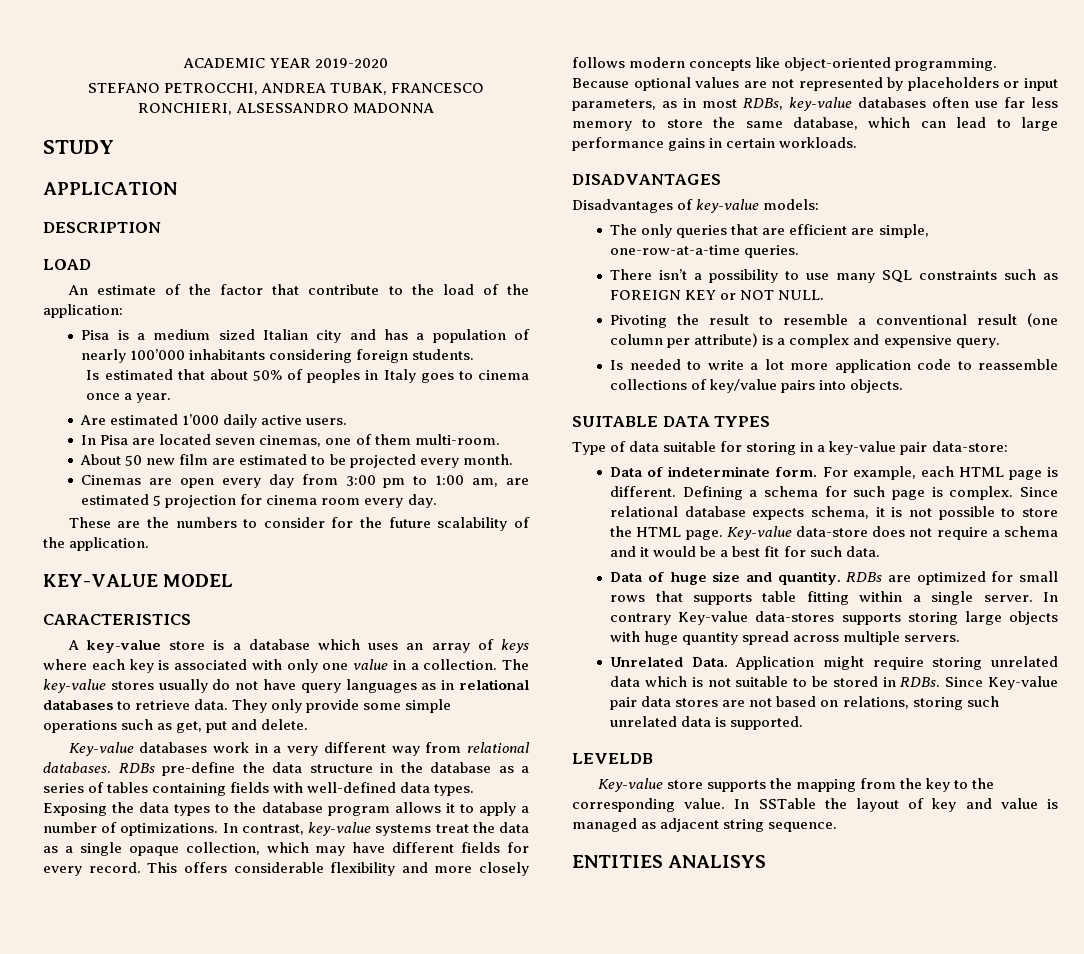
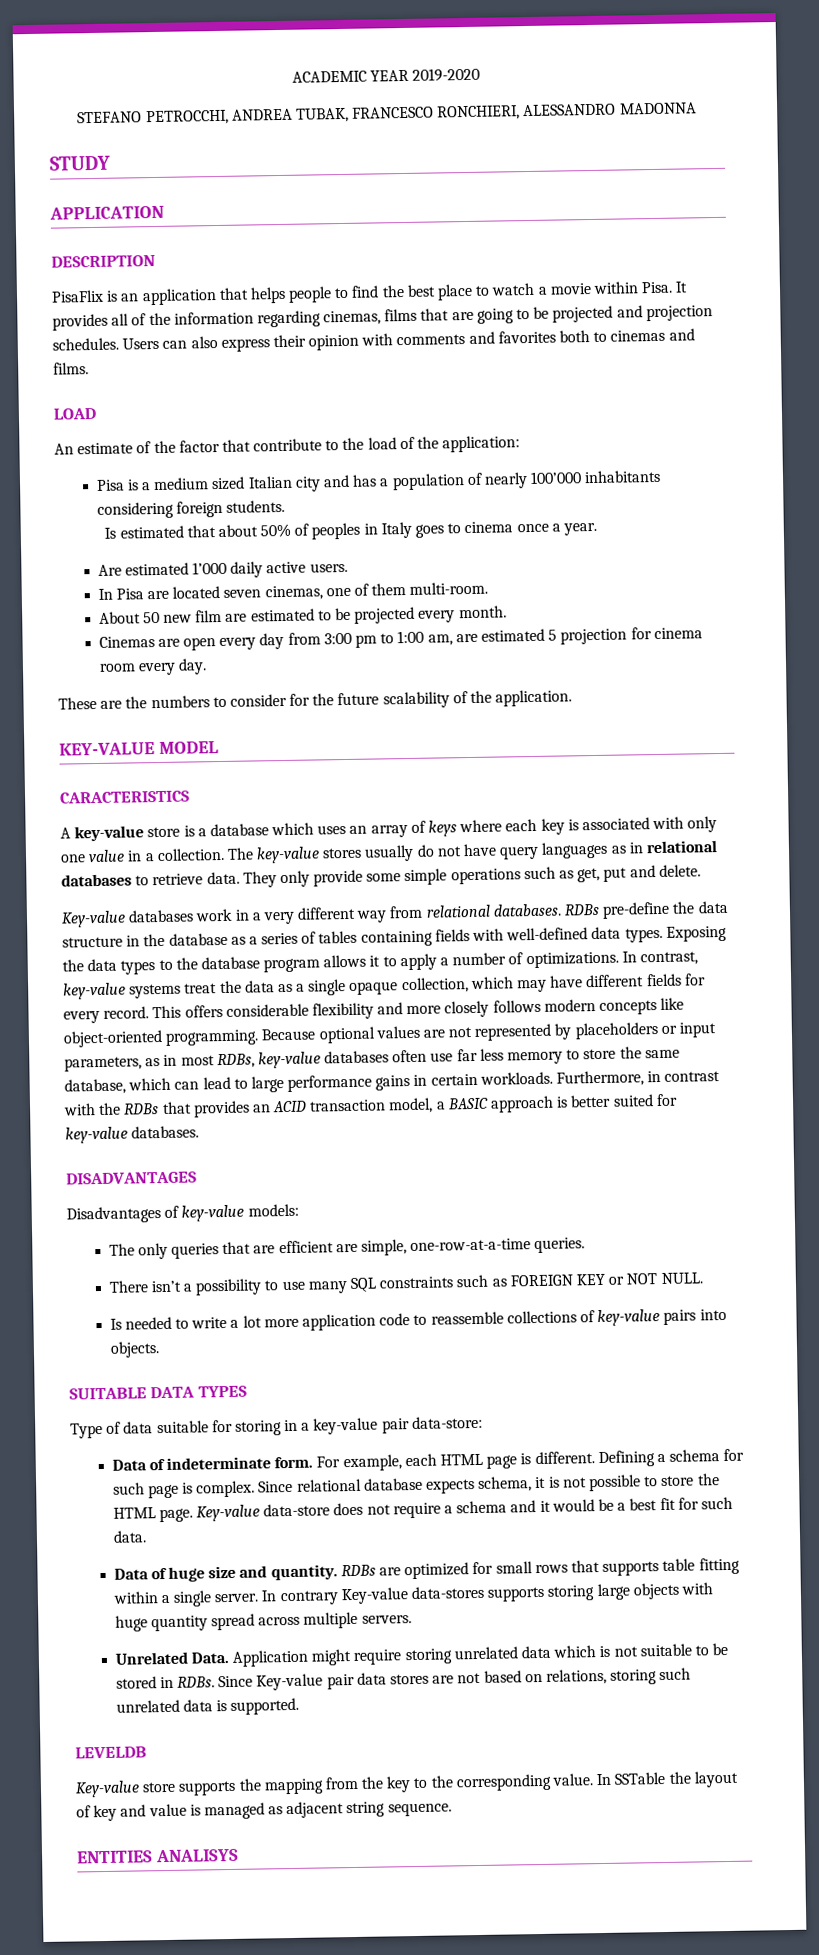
[235,103,349,113] ALSESSANDRO -> [523,103,617,117] ALESSANDRO
(161, 227) none -> [51,281,689,306] [52,305,713,331] [52,328,695,352] [53,362,89,375] // PisaFlix is an application that helps people to find the best place to watch a movie within Pisa. It provides all of the information regarding cinemas, films that are going to be projected and projection schedules. Users can also express their opinion with comments and favorites both to cinemas and films.
(858, 142) none -> [556,1070,721,1087] [63,1093,678,1118] [65,1125,200,1144] Furthermore, in contrast with the RDBs that provides an ACID transaction model, a BASIC approach is better suited for key-value databases.
[610,313,1058,328] [610,333,1000,348] // Pivoting the result to resemble a conventional result (one column per attribute) is a complex and expensive query. -> (703, 1278) none
[710,379,778,393] key/value -> [597,1309,661,1327] key-value

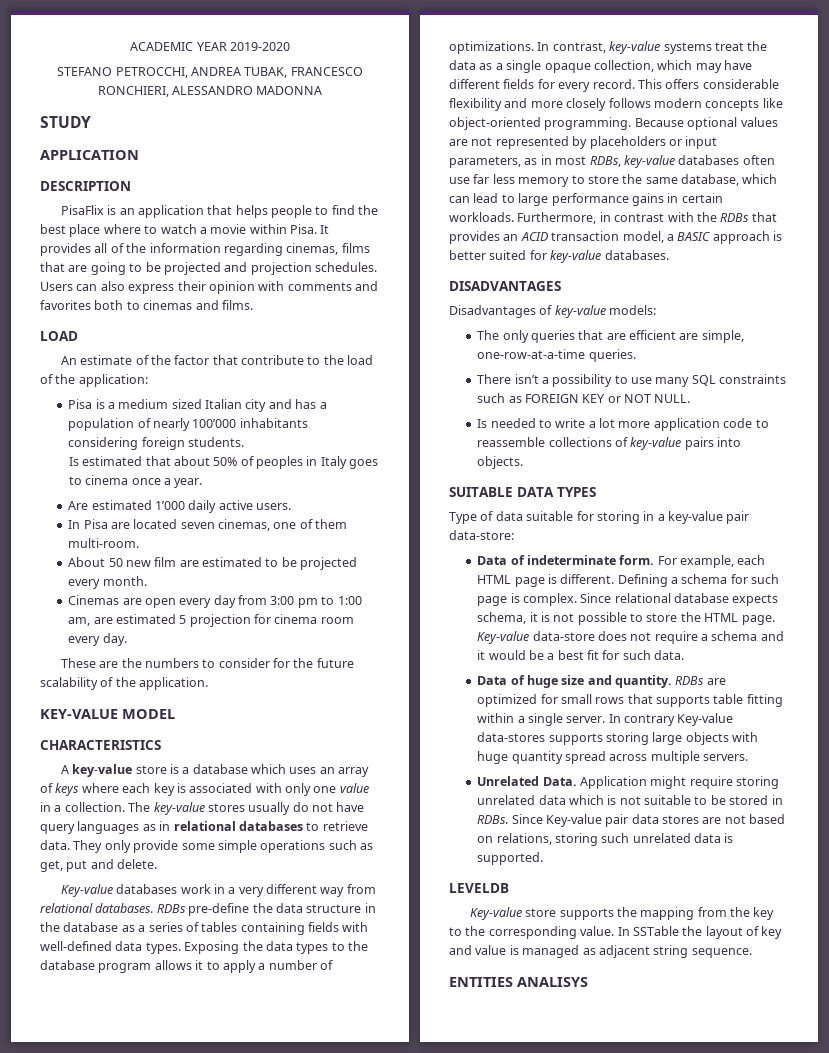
(474, 292) none -> [103,224,141,234] where
[59,790,190,804] CARACTERISTICS -> [40,740,161,750] CHARACTERISTICS

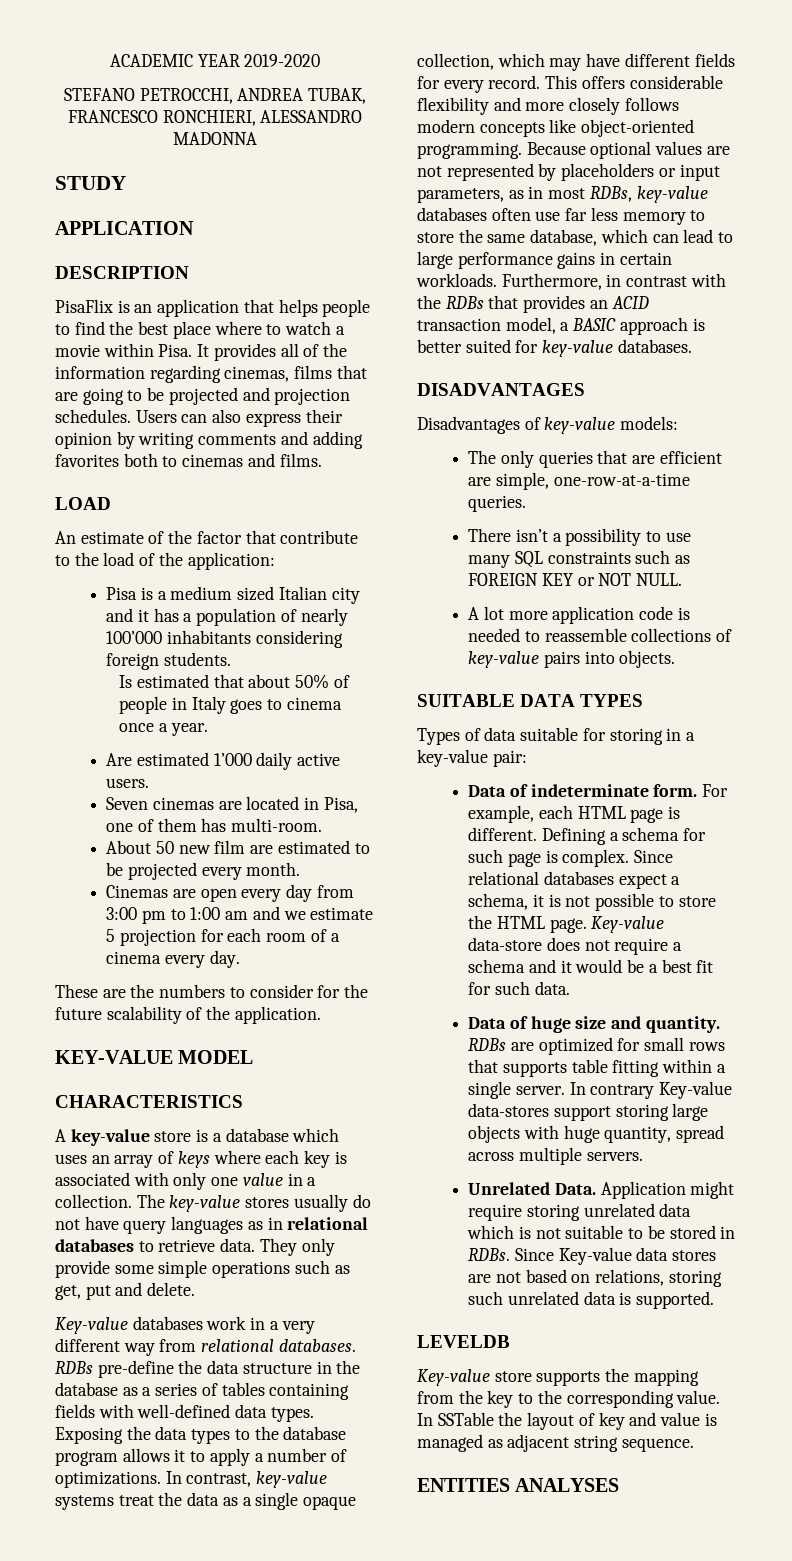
[258,281,285,291] with -> [116,431,195,449] by writing
(378, 286) none -> [312,431,363,449] adding
(292, 404) none -> [138,609,150,622] it
[256,456,304,469] peoples -> [119,696,168,714] people
[68,519,271,531] In Pisa are located seven cinemas, -> [106,796,358,813] Seven cinemas are located in Pisa,
(348, 524) none -> [201,818,227,832] has
[68,614,354,627] am, are estimated 5 projection for cinema room -> [225,906,374,920] [106,928,340,946] [106,951,162,964] am and we estimate 5 projection for each room of a cinema
[477,418,596,428] Is needed to write a -> [468,607,480,620] A
(753, 423) none -> [677,607,690,620] [468,628,521,642] is needed
[449,512,477,524] Type -> [417,728,460,745] Types
[726,511,750,524] [449,530,514,540] pair data-store: -> [492,750,527,767] pair:
[674,593,779,606] database expects -> [544,871,681,889] databases expect a
[548,733,603,745] supports -> [554,1106,612,1121] support
[511,751,563,764] quantity -> [604,1126,672,1143] quantity,
[605,814,629,827] pair -> (632, 1256) none
[517,977,588,987] ANALISYS -> [515,1478,620,1492] ANALYSES

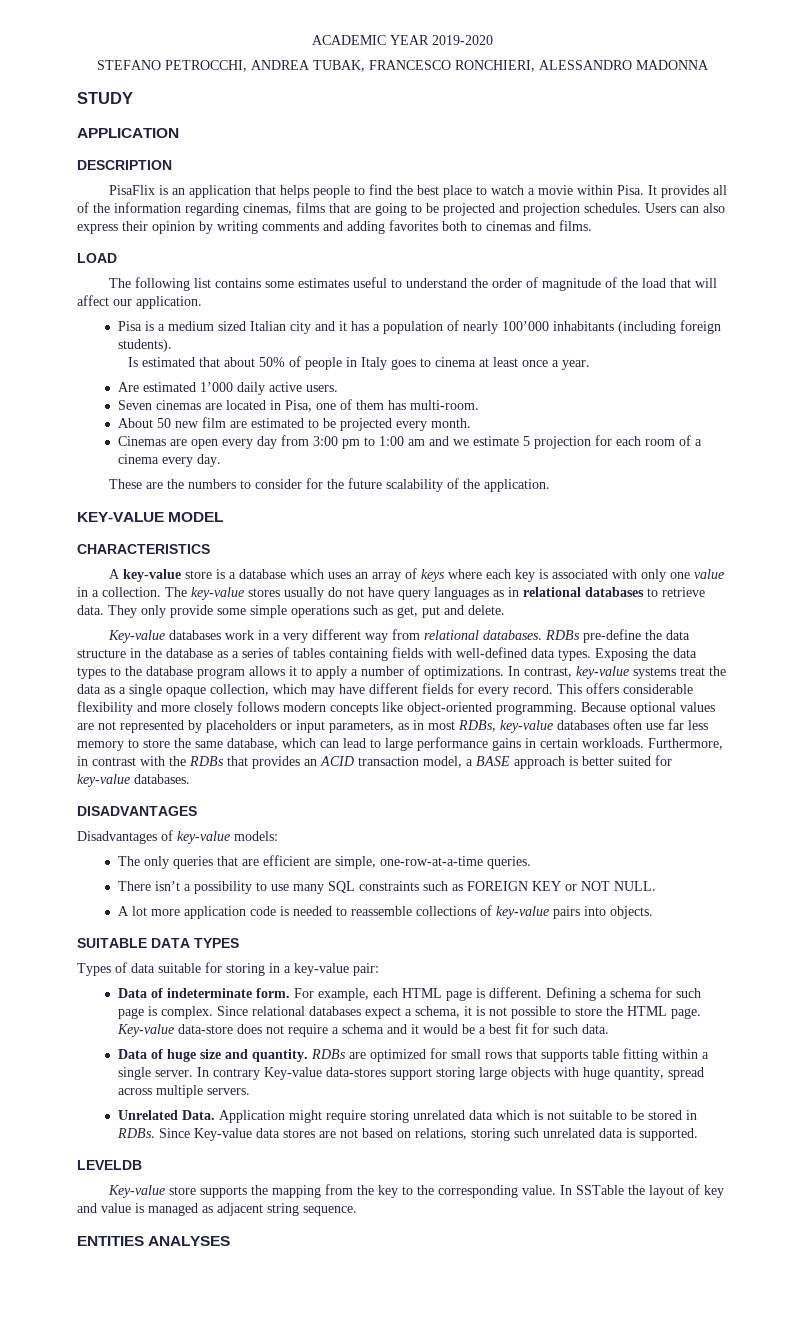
[214,321,262,335] where -> (472, 191) none
[55,530,359,544] [55,552,275,570] An estimate of the factor that contribute to the load of the application: -> [108,277,717,291] [77,295,202,309] The following list contains some estimates useful to understand the order of magnitude of the load that will affect our application.
[255,630,343,648] [106,652,232,670] considering foreign students. -> [617,320,721,334] [117,339,172,352] (including foreign students).
(342, 703) none -> [478,357,518,367] at least
[572,318,617,331] BASIC -> [476,756,510,766] BASE

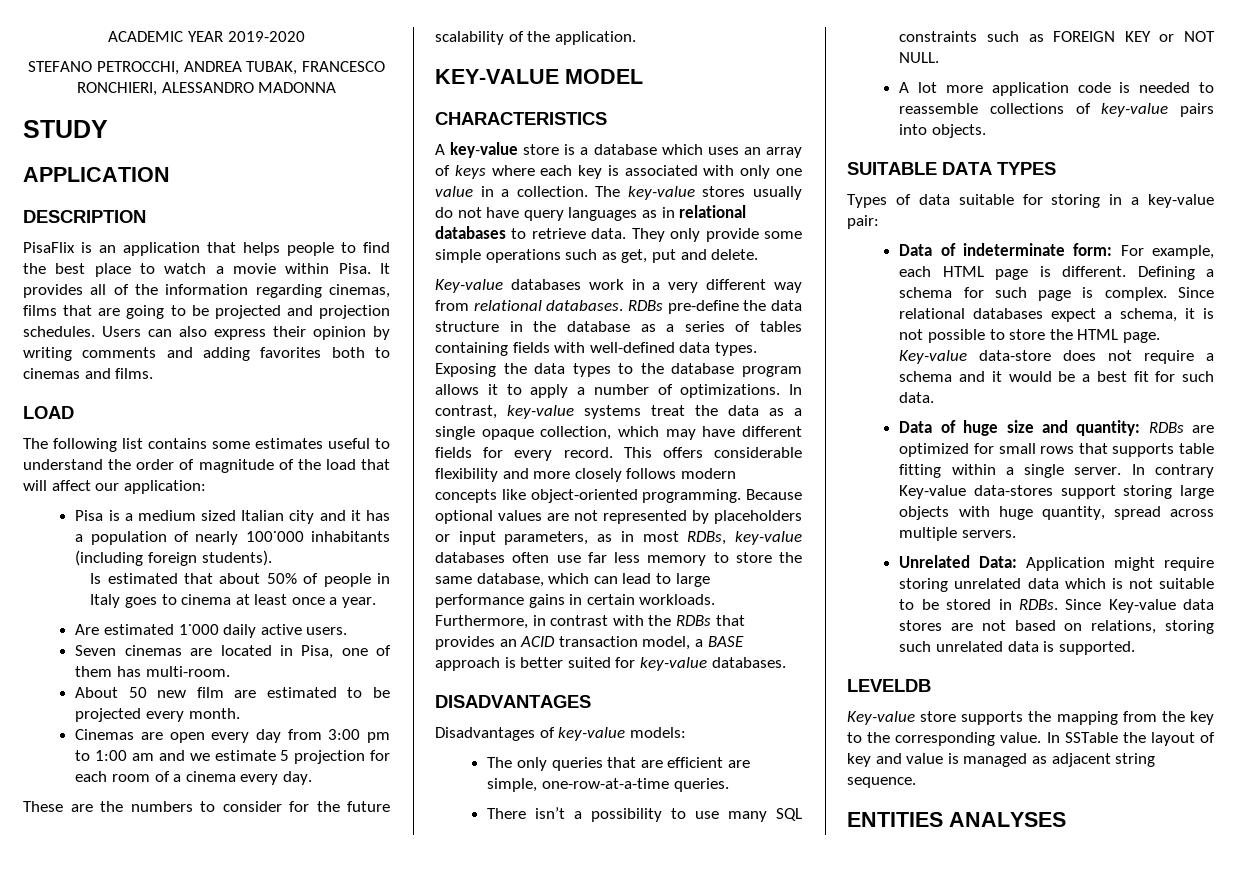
[136,296,202,309] application. -> [123,480,206,494] application:
[501,321,549,331] 100’000 -> [245,531,304,542] 100˙000
[199,382,233,392] 1’000 -> [178,624,219,635] 1˙000
[255,988,290,998] form. -> [1073,243,1113,256] form:
[251,1049,308,1062] quantity. -> [1076,420,1141,436] quantity:
[181,1110,215,1120] Data. -> [979,556,1018,568] Data:

